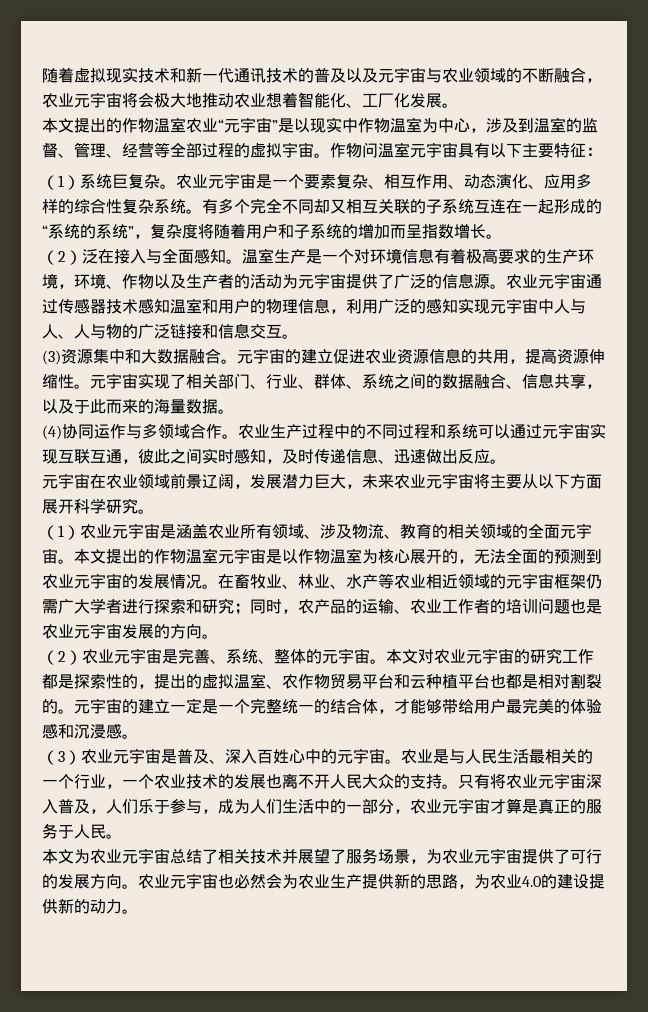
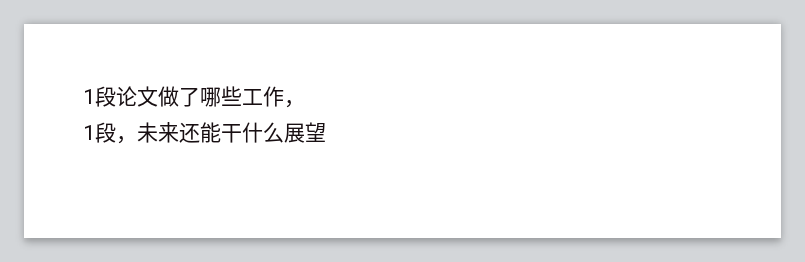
[42,67,602,83] [42,92,458,108] [42,117,598,133] [42,142,602,158] [42,173,592,190] [42,198,602,214] [42,223,502,239] [42,248,594,265] [42,273,602,289] [42,298,586,314] [42,323,298,339] [42,348,605,365] [42,373,602,389] [42,399,234,414] [42,423,606,440] [42,448,506,464] [42,473,602,489] [42,498,154,514] [42,523,592,540] [42,548,602,564] [42,573,602,589] [42,598,602,615] [42,623,218,639] [42,648,594,665] [42,673,602,689] [42,698,602,714] [42,723,138,739] [42,748,593,765] [42,773,602,789] [42,798,602,814] [42,823,122,839] [42,848,602,864] [42,873,605,889] [42,898,138,914] 随着虚拟现实技术和新一代通讯技术的普及以及元宇宙与农业领域的不断融合，农业元宇宙将会极大地推动农业想着智能化、工厂化发展。 // 本文提出的作物温室农业“元宇宙”是以现实中作物温室为中心，涉及到温室的监督、管理、经营等全部过程的虚拟宇宙。作物问温室元宇宙具有以下主要特征： // （1）系统巨复杂。农业元宇宙是一个要素复杂、相互作用、动态演化、应用多样的综合性复杂系统。有多个完全不同却又相互关联的子系统互连在一起形成的“系统的系统”，复杂度将随着用户和子系统的增加而呈指数增长。 // （2）泛在接入与全面感知。温室生产是一个对环境信息有着极高要求的生产环境，环境、作物以及生产者的活动为元宇宙提供了广泛的信息源。农业元宇宙通过传感器技术感知温室和用户的物理信息，利用广泛的感知实现元宇宙中人与人、人与物的广泛链接和信息交互。 // (3)资源集中和大数据融合。元宇宙的建立促进农业资源信息的共用，提高资源伸缩性。元宇宙实现了相关部门、行业、群体、系统之间的数据融合、信息共享，以及于此而来的海量数据。 // (4)协同运作与多领域合作。农业生产过程中的不同过程和系统可以通过元宇宙实现互联互通，彼此之间实时感知，及时传递信息、迅速做出反应。 // 元宇宙在农业领域前景辽阔，发展潜力巨大，未来农业元宇宙将主要从以下方面展开科学研究。 // （1）农业元宇宙是涵盖农业所有领域、涉及物流、教育的相关领域的全面元宇宙。本文提出的作物温室元宇宙是以作物温室为核心展开的，无法全面的预测到农业元宇宙的发展情况。在畜牧业、林业、水产等农业相近领域的元宇宙框架仍需广大学者进行探索和研究；同时，农产品的运输、农业工作者的培训问题也是农业元宇宙发展的方向。 // （2）农业元宇宙是完善、系统、整体的元宇宙。本文对农业元宇宙的研究工作都是探索性的，提出的虚拟温室、农作物贸易平台和云种植平台也都是相对割裂的。元宇宙的建立一定是一个完整统一的结合体，才能够带给用户最完美的体验感和沉浸感。 // （3）农业元宇宙是普及、深入百姓心中的元宇宙。农业是与人民生活最相关的一个行业，一个农业技术的发展也离不开人民大众的支持。只有将农业元宇宙深入普及，人们乐于参与，成为人们生活中的一部分，农业元宇宙才算是真正的服务于人民。 // 本文为农业元宇宙总结了相关技术并展望了服务场景，为农业元宇宙提供了可行的发展方向。农业元宇宙也必然会为农业生产提供新的思路，为农业4.0的建设提供新的动力。 -> [83,86,305,108] [83,122,326,144] 1段论文做了哪些工作， // 1段，未来还能干什么展望

